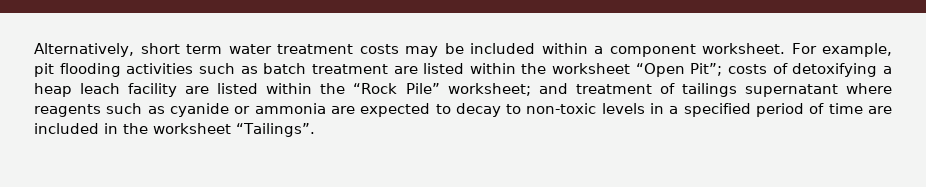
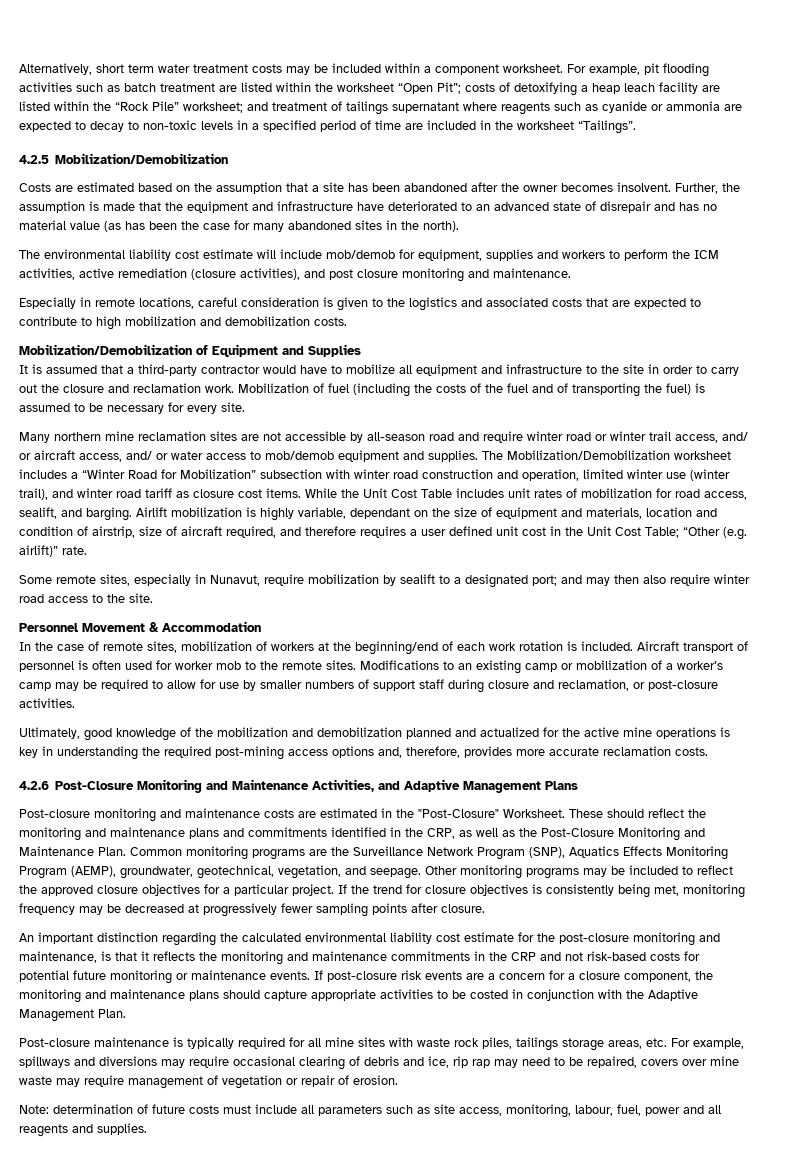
(315, 130) none -> [19,153,229,164] [19,182,740,194] [19,201,717,213] [19,220,459,232] [19,249,719,261] [19,268,571,282] [19,297,701,311] [19,316,347,330] [19,344,361,357] [19,364,739,376] [19,383,705,397] [19,402,245,414] [19,431,748,443] [19,450,731,462] [19,469,730,481] [19,488,747,500] [19,507,717,521] [19,526,747,540] [19,545,87,557] [19,574,750,588] [19,593,153,603] [19,621,261,632] [19,641,748,655] [19,660,723,674] [19,679,718,693] [19,698,75,708] [19,727,730,741] [19,746,708,760] [19,779,579,793] [19,808,706,822] [19,827,705,841] [19,846,728,860] [19,865,733,879] [19,884,745,898] [19,903,485,917] [19,932,720,946] [19,951,700,965] [19,970,713,984] [19,989,698,1003] [19,1009,126,1022] [19,1037,744,1051] [19,1056,739,1070] [19,1075,398,1089] [19,1104,721,1118] [19,1123,147,1137] // 4.2.5 Mobilization/Demobilization // Costs are estimated based on the assumption that a site has been abandoned after the owner becomes insolvent. Further, the assumption is made that the equipment and infrastructure have deteriorated to an advanced state of disrepair and has no material value (as has been the case for many abandoned sites in the north). // The environmental liability cost estimate will include mob/demob for equipment, supplies and workers to perform the ICM activities, active remediation (closure activities), and post closure monitoring and maintenance. // Especially in remote locations, careful consideration is given to the logistics and associated costs that are expected to contribute to high mobilization and demobilization costs. // Mobilization/Demobilization of Equipment and Supplies // It is assumed that a third-party contractor would have to mobilize all equipment and infrastructure to the site in order to carry out the closure and reclamation work. Mobilization of fuel (including the costs of the fuel and of transporting the fuel) is assumed to be necessary for every site. // Many northern mine reclamation sites are not accessible by all-season road and require winter road or winter trail access, and/ or aircraft access, and/ or water access to mob/demob equipment and supplies. The Mobilization/Demobilization worksheet includes a “Winter Road for Mobilization” subsection with winter road construction and operation, limited winter use (winter trail), and winter road tariff as closure cost items. While the Unit Cost Table includes unit rates of mobilization for road access, sealift, and barging. Airlift mobilization is highly variable, dependant on the size of equipment and materials, location and condition of airstrip, size of aircraft required, and therefore requires a user defined unit cost in the Unit Cost Table; “Other (e.g. airlift)” rate. // Some remote sites, especially in Nunavut, require mobilization by sealift to a designated port; and may then also require winter road access to the site. // Personnel Movement & Accommodation // In the case of remote sites, mobilization of workers at the beginning/end of each work rotation is included. Aircraft transport of personnel is often used for worker mob to the remote sites. Modifications to an existing camp or mobilization of a worker’s camp may be required to allow for use by smaller numbers of support staff during closure and reclamation, or post-closure activities. // Ultimately, good knowledge of the mobilization and demobilization planned and actualized for the active mine operations is key in understanding the required post-mining access options and, therefore, provides more accurate reclamation costs. // 4.2.6 Post-Closure Monitoring and Maintenance Activities, and Adaptive Management Plans // Post-closure monitoring and maintenance costs are estimated in the "Post-Closure" Worksheet. These should reflect the monitoring and maintenance plans and commitments identified in the CRP, as well as the Post-Closure Monitoring and Maintenance Plan. Common monitoring programs are the Surveillance Network Program (SNP), Aquatics Effects Monitoring Program (AEMP), groundwater, geotechnical, vegetation, and seepage. Other monitoring programs may be included to reflect the approved closure objectives for a particular project. If the trend for closure objectives is consistently being met, monitoring frequency may be decreased at progressively fewer sampling points after closure. // An important distinction regarding the calculated environmental liability cost estimate for the post-closure monitoring and maintenance, is that it reflects the monitoring and maintenance commitments in the CRP and not risk-based costs for potential future monitoring or maintenance events. If post-closure risk events are a concern for a closure component, the monitoring and maintenance plans should capture appropriate activities to be costed in conjunction with the Adaptive Management Plan. // Post-closure maintenance is typically required for all mine sites with waste rock piles, tailings storage areas, etc. For example, spillways and diversions may require occasional clearing of debris and ice, rip rap may need to be repaired, covers over mine waste may require management of vegetation or repair of erosion. // Note: determination of future costs must include all parameters such as site access, monitoring, labour, fuel, power and all reagents and supplies.

